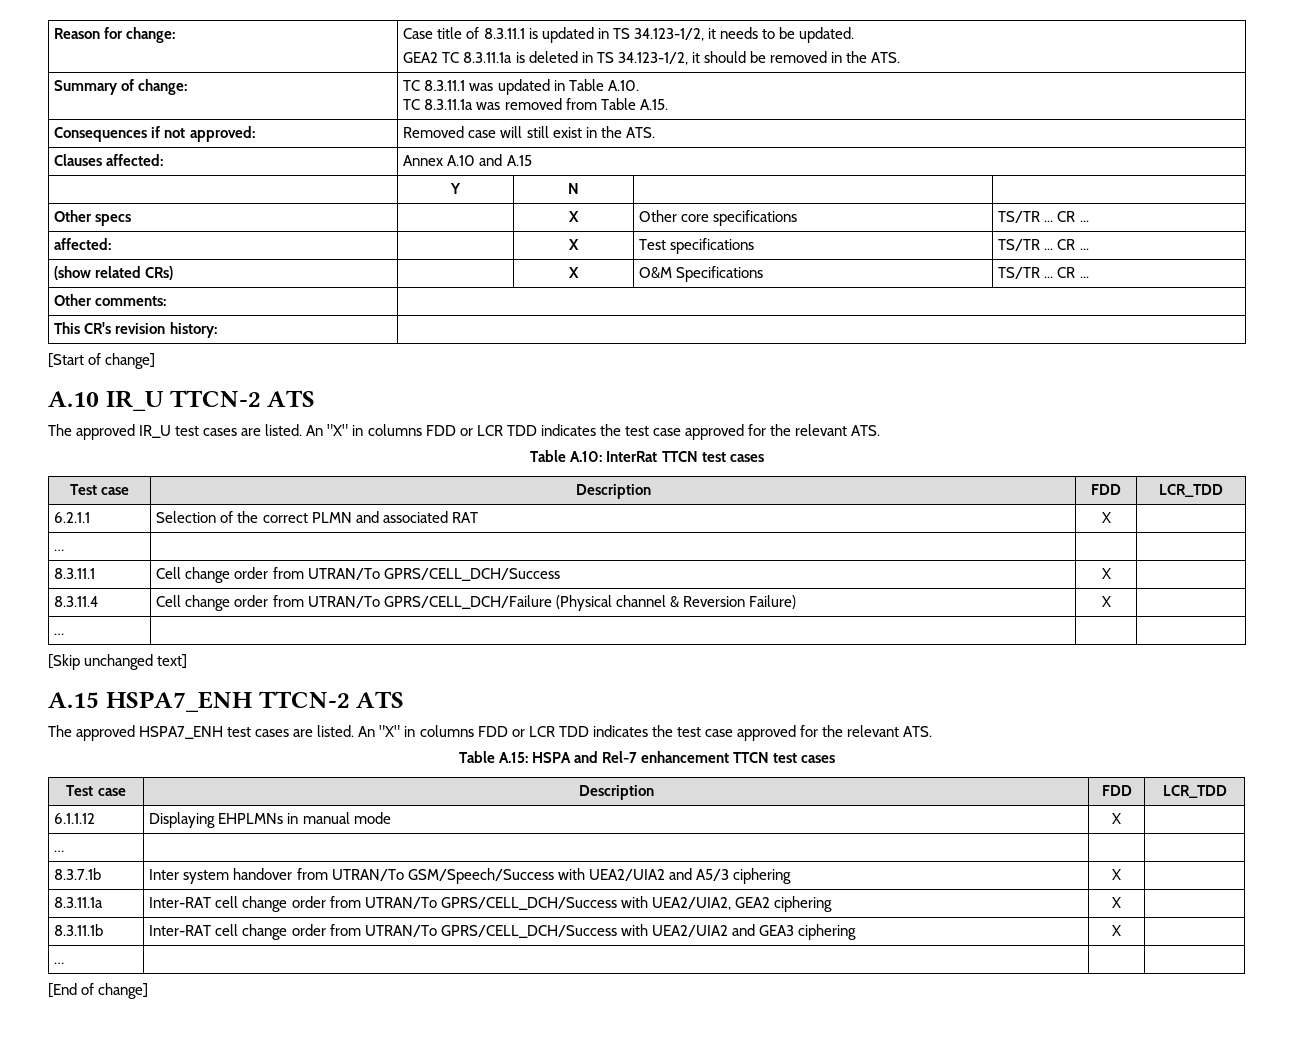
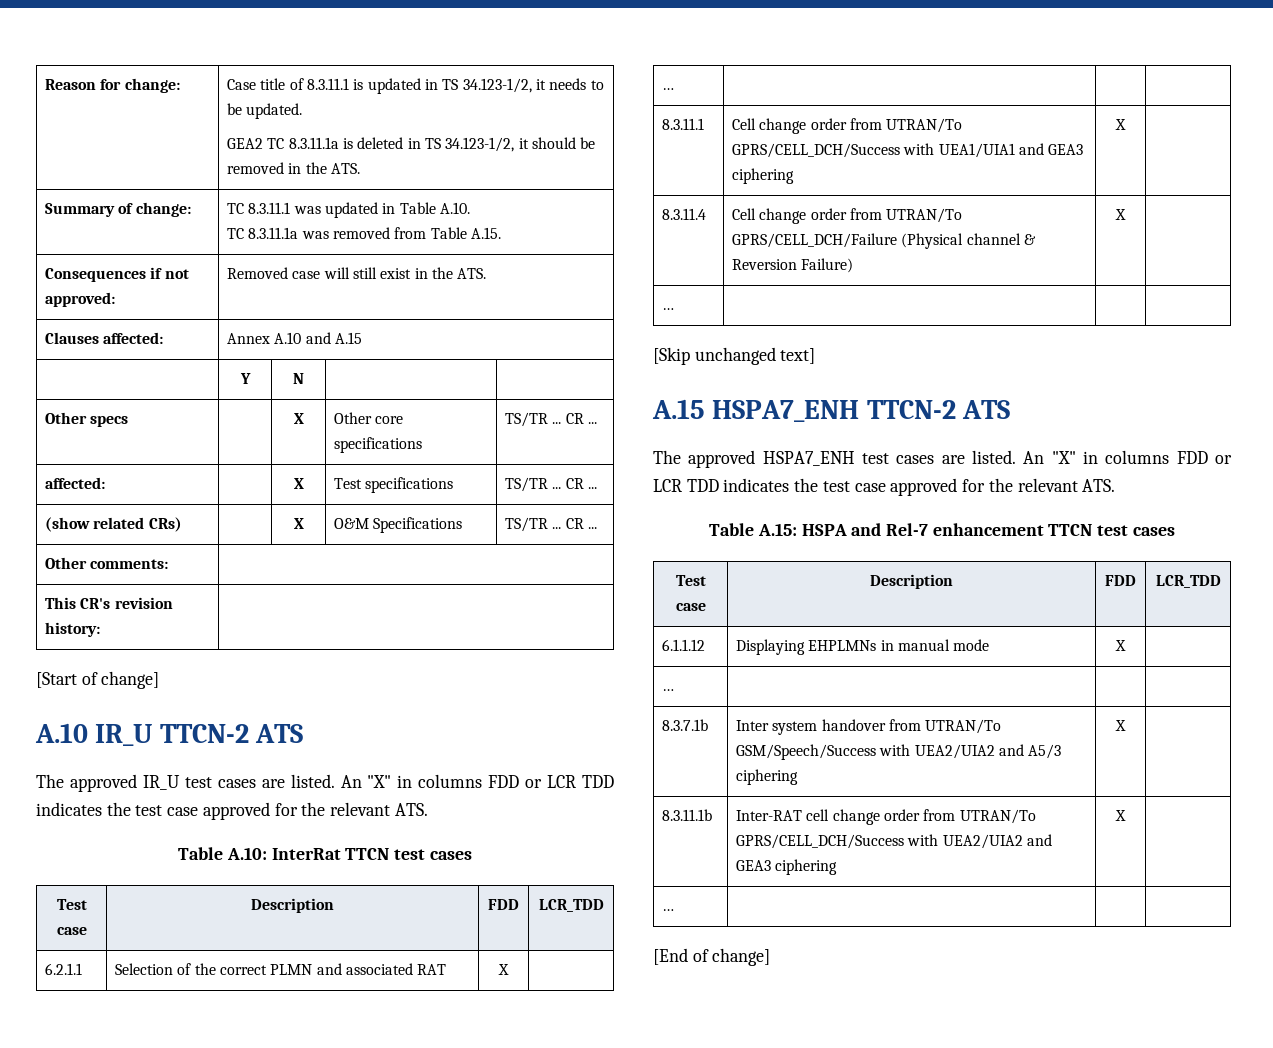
(560, 574) none -> [903,143,1084,158] [732,168,795,184] with UEA1/UIA1 and GEA3 ciphering
[54,897,104,908] [149,896,832,912] [1112,897,1121,908] // 8.3.11.1a | Inter-RAT cell change order from UTRAN/To GPRS/CELL_DCH/Success with UEA2/UIA2, GEA2 ciphering | X | -> (1126, 725) none

